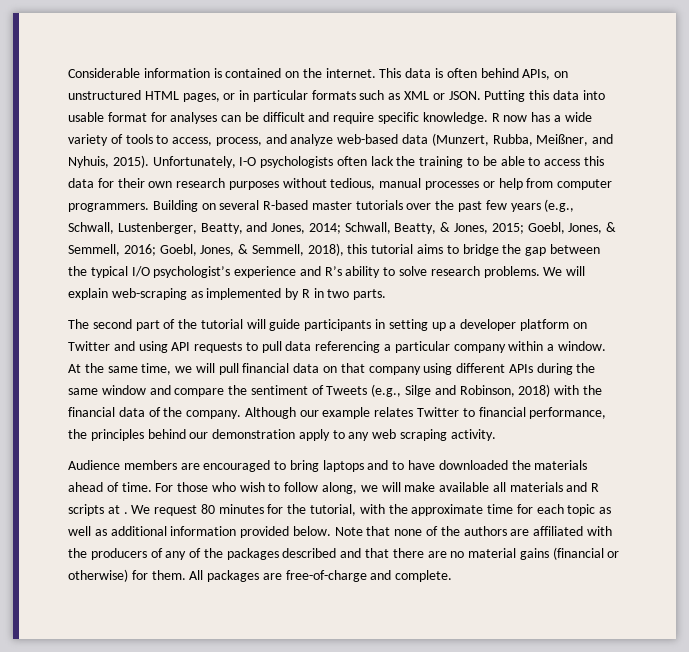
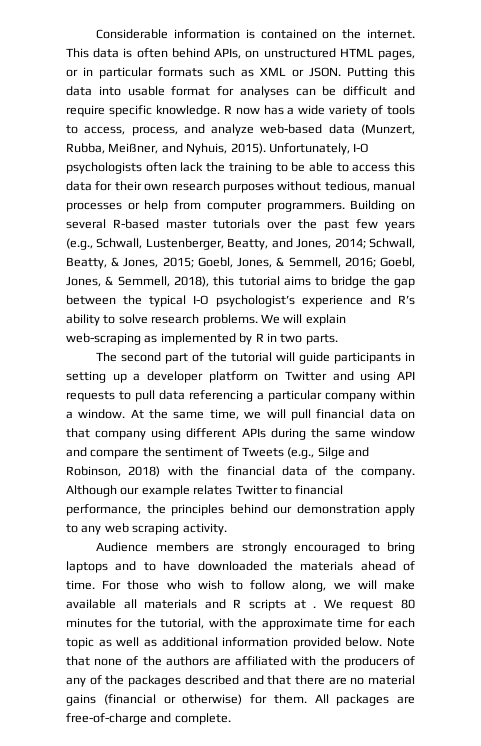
[131,266,150,277] I/O -> [193,295,209,305] I-O
(200, 466) none -> [241,542,287,554] strongly

